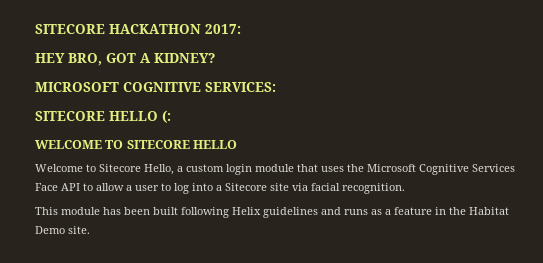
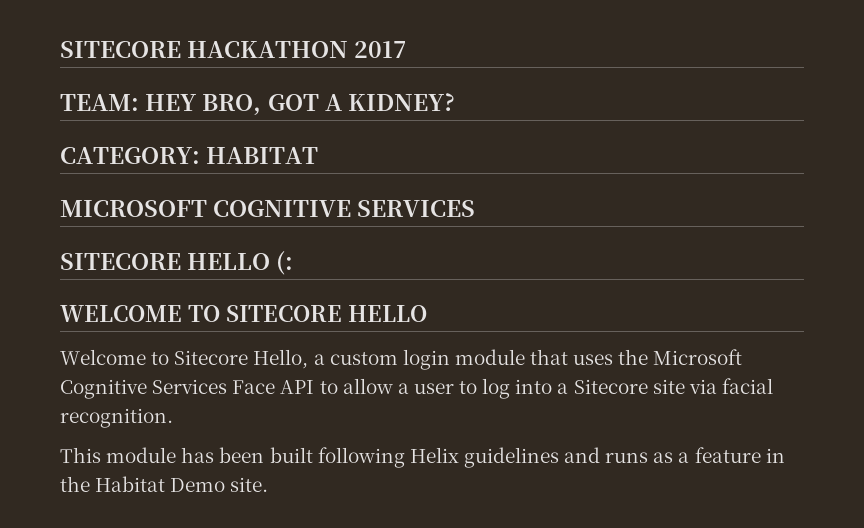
[205,24,241,34] 2017: // -> [354,41,408,58] [60,94,139,111] 2017 // TEAM:
(215, 58) none -> [60,147,319,164] // CATEGORY: HABITAT
[205,82,276,92] SERVICES: -> [357,200,476,217] SERVICES

